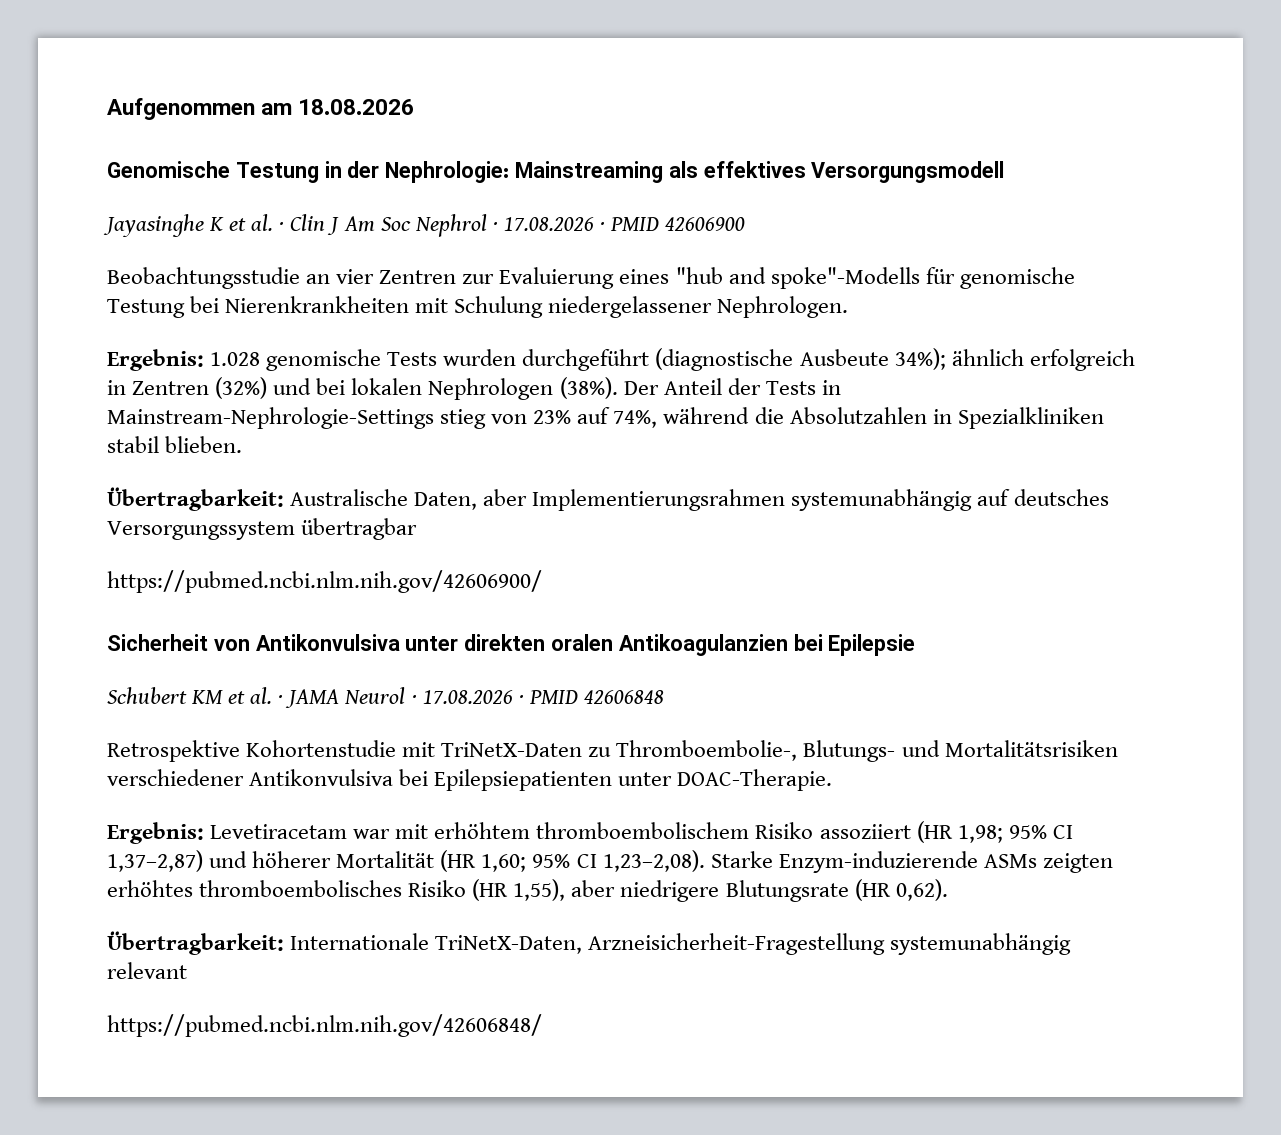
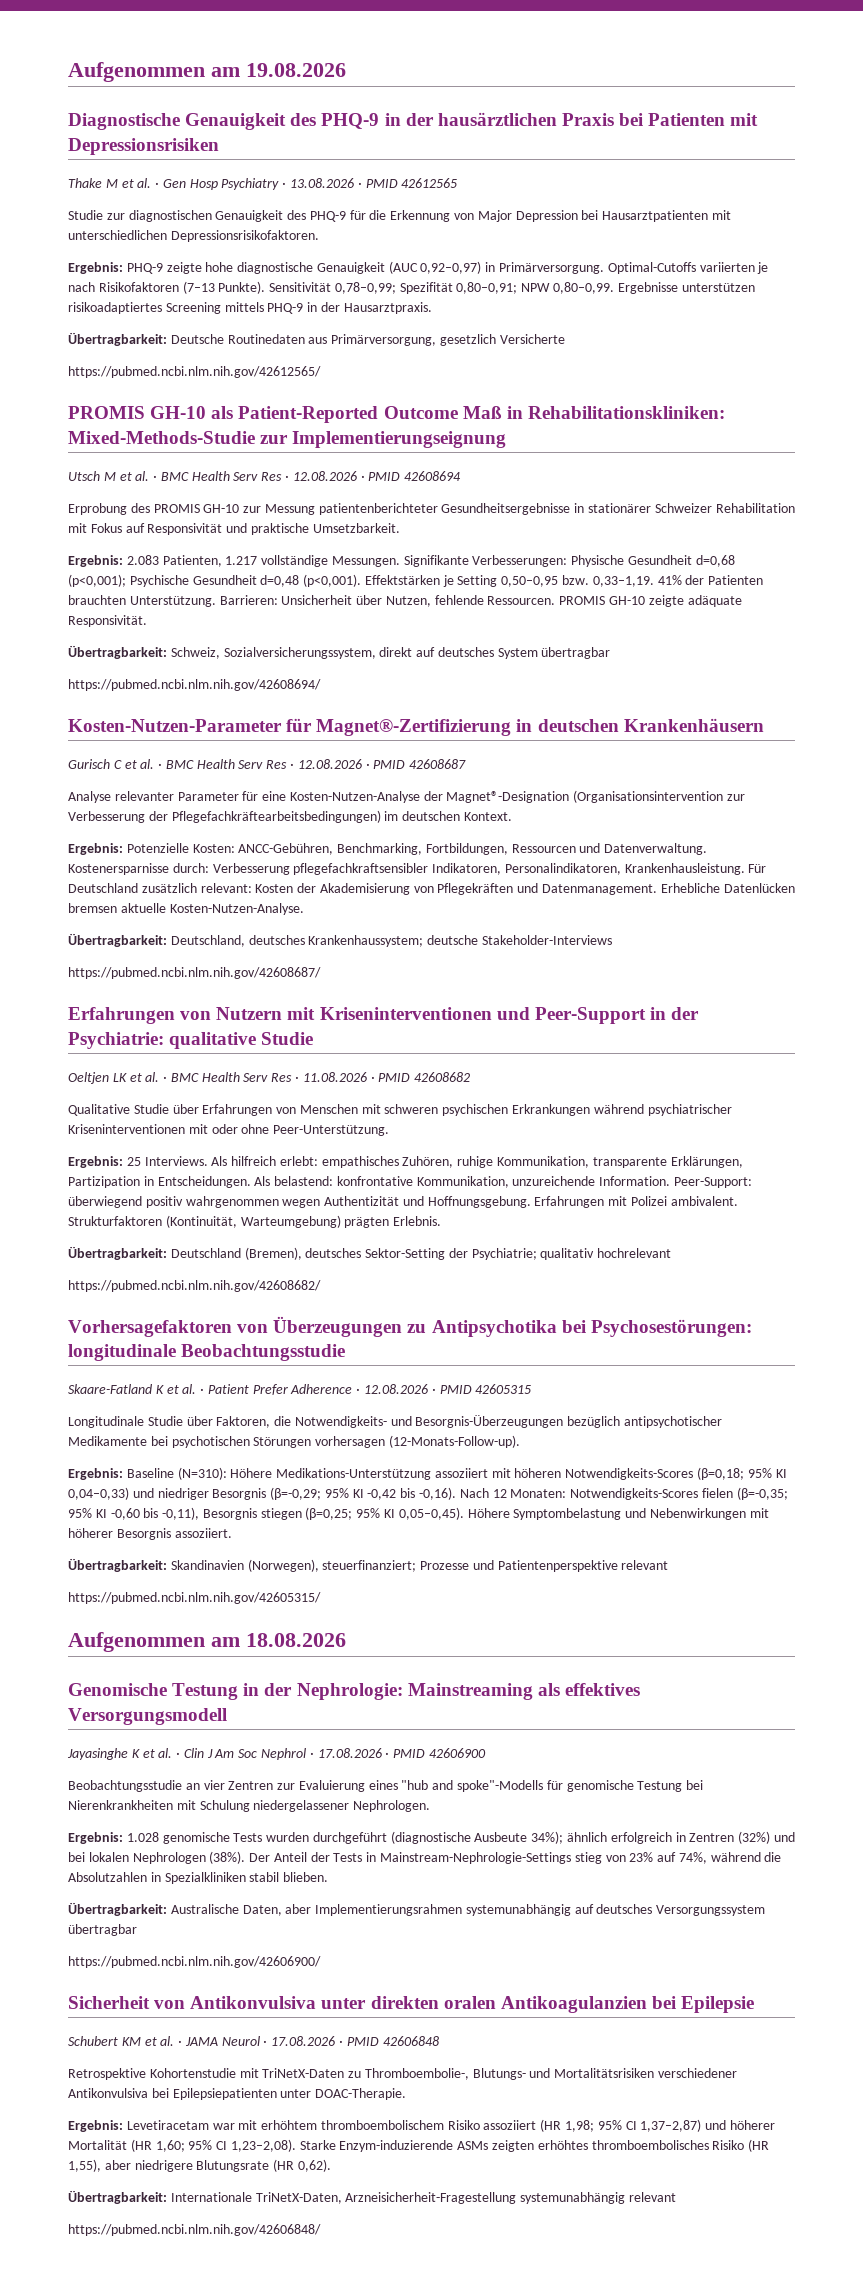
[107,98,293,120] Aufgenommen am -> [68,62,346,82] [68,112,759,130] [68,138,219,155] [68,178,458,190] [68,210,731,222] [68,230,319,242] [68,261,769,274] [68,281,755,294] [68,302,432,314] [68,332,565,346] [68,366,321,378] [68,406,725,423] [68,431,507,448] [68,471,462,481] [68,503,795,515] [68,523,400,535] [68,555,735,567] [68,574,764,587] [68,595,742,607] [68,615,147,627] [68,645,611,659] [68,679,321,691] [68,718,764,736] [68,759,467,769] [68,790,746,803] [68,810,512,823] [68,843,708,855] [68,863,767,875] [68,883,795,895] [68,903,304,915] [68,933,612,947] [68,967,321,979] [68,1007,700,1024] [68,1032,314,1049] [68,1072,471,1084] [68,1104,732,1116] [68,1124,390,1136] [68,1156,743,1168] [68,1176,753,1188] [68,1196,738,1208] [68,1215,442,1228] [68,1246,672,1260] [68,1280,321,1292] [68,1316,752,1337] [68,1344,346,1361] [68,1384,532,1395] [68,1415,723,1428] [68,1435,520,1448] [68,1467,787,1480] [68,1487,788,1500] [68,1507,769,1520] [68,1528,232,1540] [68,1558,669,1572] [68,1592,321,1604] [68,1632,240,1652] Aufgenommen am 19.08.2026 // Diagnostische Genauigkeit des PHQ-9 in der hausärztlichen Praxis bei Patienten mit Depressionsrisiken // Thake M et al. · Gen Hosp Psychiatry · 13.08.2026 · PMID 42612565 // Studie zur diagnostischen Genauigkeit des PHQ-9 für die Erkennung von Major Depression bei Hausarztpatienten mit unterschiedlichen Depressionsrisikofaktoren. // Ergebnis: PHQ-9 zeigte hohe diagnostische Genauigkeit (AUC 0,92–0,97) in Primärversorgung. Optimal-Cutoffs variierten je nach Risikofaktoren (7–13 Punkte). Sensitivität 0,78–0,99; Spezifität 0,80–0,91; NPW 0,80–0,99. Ergebnisse unterstützen risikoadaptiertes Screening mittels PHQ-9 in der Hausarztpraxis. // Übertragbarkeit: Deutsche Routinedaten aus Primärversorgung, gesetzlich Versicherte // https://pubmed.ncbi.nlm.nih.gov/42612565/ // PROMIS GH-10 als Patient-Reported Outcome Maß in Rehabilitationskliniken: Mixed-Methods-Studie zur Implementierungseignung // Utsch M et al. · BMC Health Serv Res · 12.08.2026 · PMID 42608694 // Erprobung des PROMIS GH-10 zur Messung patientenberichteter Gesundheitsergebnisse in stationärer Schweizer Rehabilitation mit Fokus auf Responsivität und praktische Umsetzbarkeit. // Ergebnis: 2.083 Patienten, 1.217 vollständige Messungen. Signifikante Verbesserungen: Physische Gesundheit d=0,68 (p<0,001); Psychische Gesundheit d=0,48 (p<0,001). Effektstärken je Setting 0,50–0,95 bzw. 0,33–1,19. 41% der Patienten brauchten Unterstützung. Barrieren: Unsicherheit über Nutzen, fehlende Ressourcen. PROMIS GH-10 zeigte adäquate Responsivität. // Übertragbarkeit: Schweiz, Sozialversicherungssystem, direkt auf deutsches System übertragbar // https://pubmed.ncbi.nlm.nih.gov/42608694/ // Kosten-Nutzen-Parameter für Magnet®-Zertifizierung in deutschen Krankenhäusern // Gurisch C et al. · BMC Health Serv Res · 12.08.2026 · PMID 42608687 // Analyse relevanter Parameter für eine Kosten-Nutzen-Analyse der Magnet®-Designation (Organisationsintervention zur Verbesserung der Pflegefachkräftearbeitsbedingungen) im deutschen Kontext. // Ergebnis: Potenzielle Kosten: ANCC-Gebühren, Benchmarking, Fortbildungen, Ressourcen und Datenverwaltung. Kostenersparnisse durch: Verbesserung pflegefachkraftsensibler Indikatoren, Personalindikatoren, Krankenhausleistung. Für Deutschland zusätzlich relevant: Kosten der Akademisierung von Pflegekräften und Datenmanagement. Erhebliche Datenlücken bremsen aktuelle Kosten-Nutzen-Analyse. // Übertragbarkeit: Deutschland, deutsches Krankenhaussystem; deutsche Stakeholder-Interviews // https://pubmed.ncbi.nlm.nih.gov/42608687/ // Erfahrungen von Nutzern mit Kriseninterventionen und Peer-Support in der Psychiatrie: qualitative Studie // Oeltjen LK et al. · BMC Health Serv Res · 11.08.2026 · PMID 42608682 // Qualitative Studie über Erfahrungen von Menschen mit schweren psychischen Erkrankungen während psychiatrischer Kriseninterventionen mit oder ohne Peer-Unterstützung. // Ergebnis: 25 Interviews. Als hilfreich erlebt: empathisches Zuhören, ruhige Kommunikation, transparente Erklärungen, Partizipation in Entscheidungen. Als belastend: konfrontative Kommunikation, unzureichende Information. Peer-Support: überwiegend positiv wahrgenommen wegen Authentizität und Hoffnungsgebung. Erfahrungen mit Polizei ambivalent. Strukturfaktoren (Kontinuität, Warteumgebung) prägten Erlebnis. // Übertragbarkeit: Deutschland (Bremen), deutsches Sektor-Setting der Psychiatrie; qualitativ hochrelevant // https://pubmed.ncbi.nlm.nih.gov/42608682/ // Vorhersagefaktoren von Überzeugungen zu Antipsychotika bei Psychosestörungen: longitudinale Beobachtungsstudie // Skaare-Fatland K et al. · Patient Prefer Adherence · 12.08.2026 · PMID 42605315 // Longitudinale Studie über Faktoren, die Notwendigkeits- und Besorgnis-Überzeugungen bezüglich antipsychotischer Medikamente bei psychotischen Störungen vorhersagen (12-Monats-Follow-up). // Ergebnis: Baseline (N=310): Höhere Medikations-Unterstützung assoziiert mit höheren Notwendigkeits-Scores (β=0,18; 95% KI 0,04–0,33) und niedriger Besorgnis (β=-0,29; 95% KI -0,42 bis -0,16). Nach 12 Monaten: Notwendigkeits-Scores fielen (β=-0,35; 95% KI -0,60 bis -0,11), Besorgnis stiegen (β=0,25; 95% KI 0,05–0,45). Höhere Symptombelastung und Nebenwirkungen mit höherer Besorgnis assoziiert. // Übertragbarkeit: Skandinavien (Norwegen), steuerfinanziert; Prozesse und Patientenperspektive relevant // https://pubmed.ncbi.nlm.nih.gov/42605315/ // Aufgenommen am

